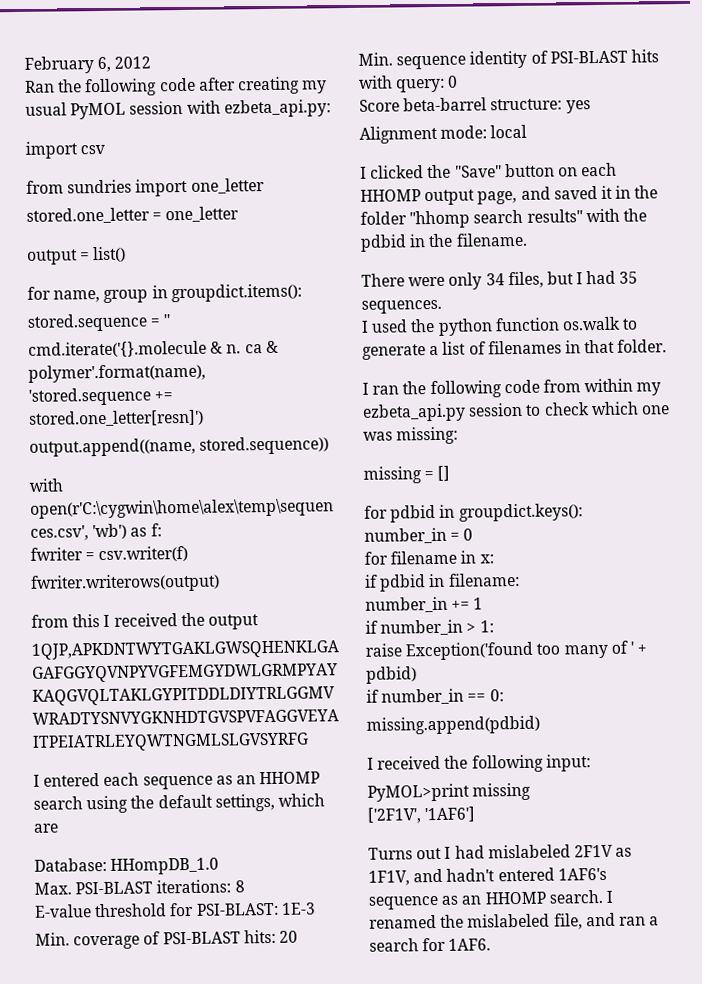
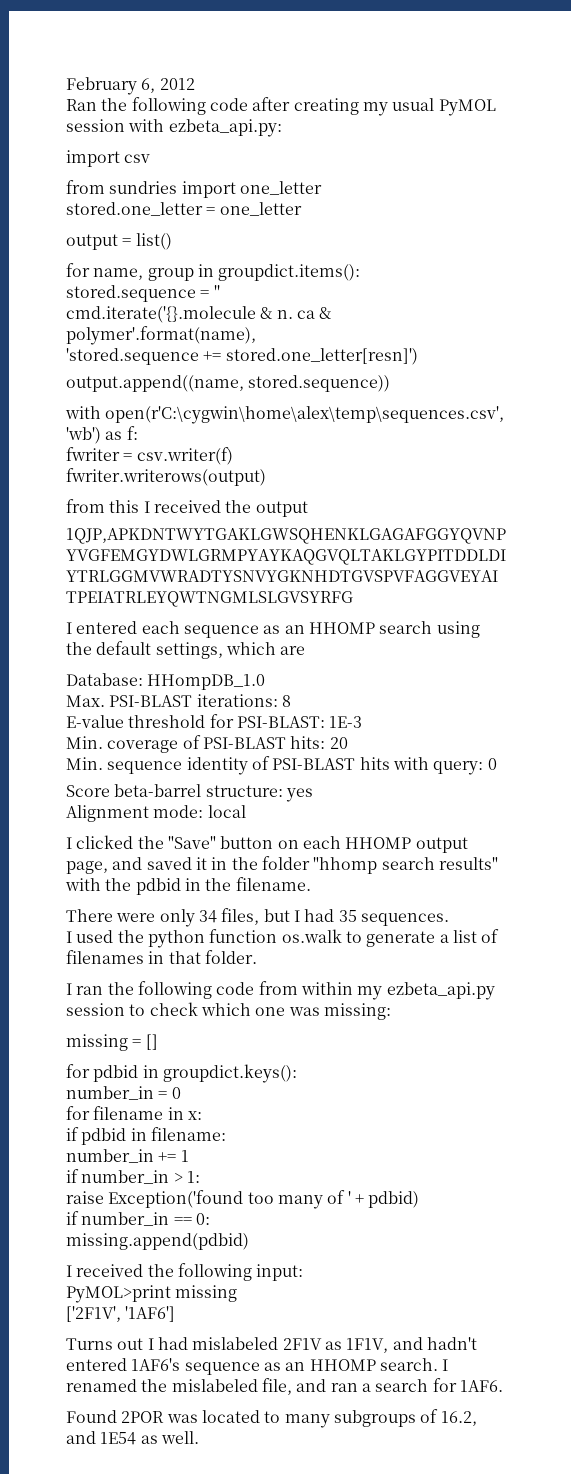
(492, 944) none -> [66,1409,477,1428] [66,1431,199,1445] // Found 2POR was located to many subgroups of 16.2, and 1E54 as well.

